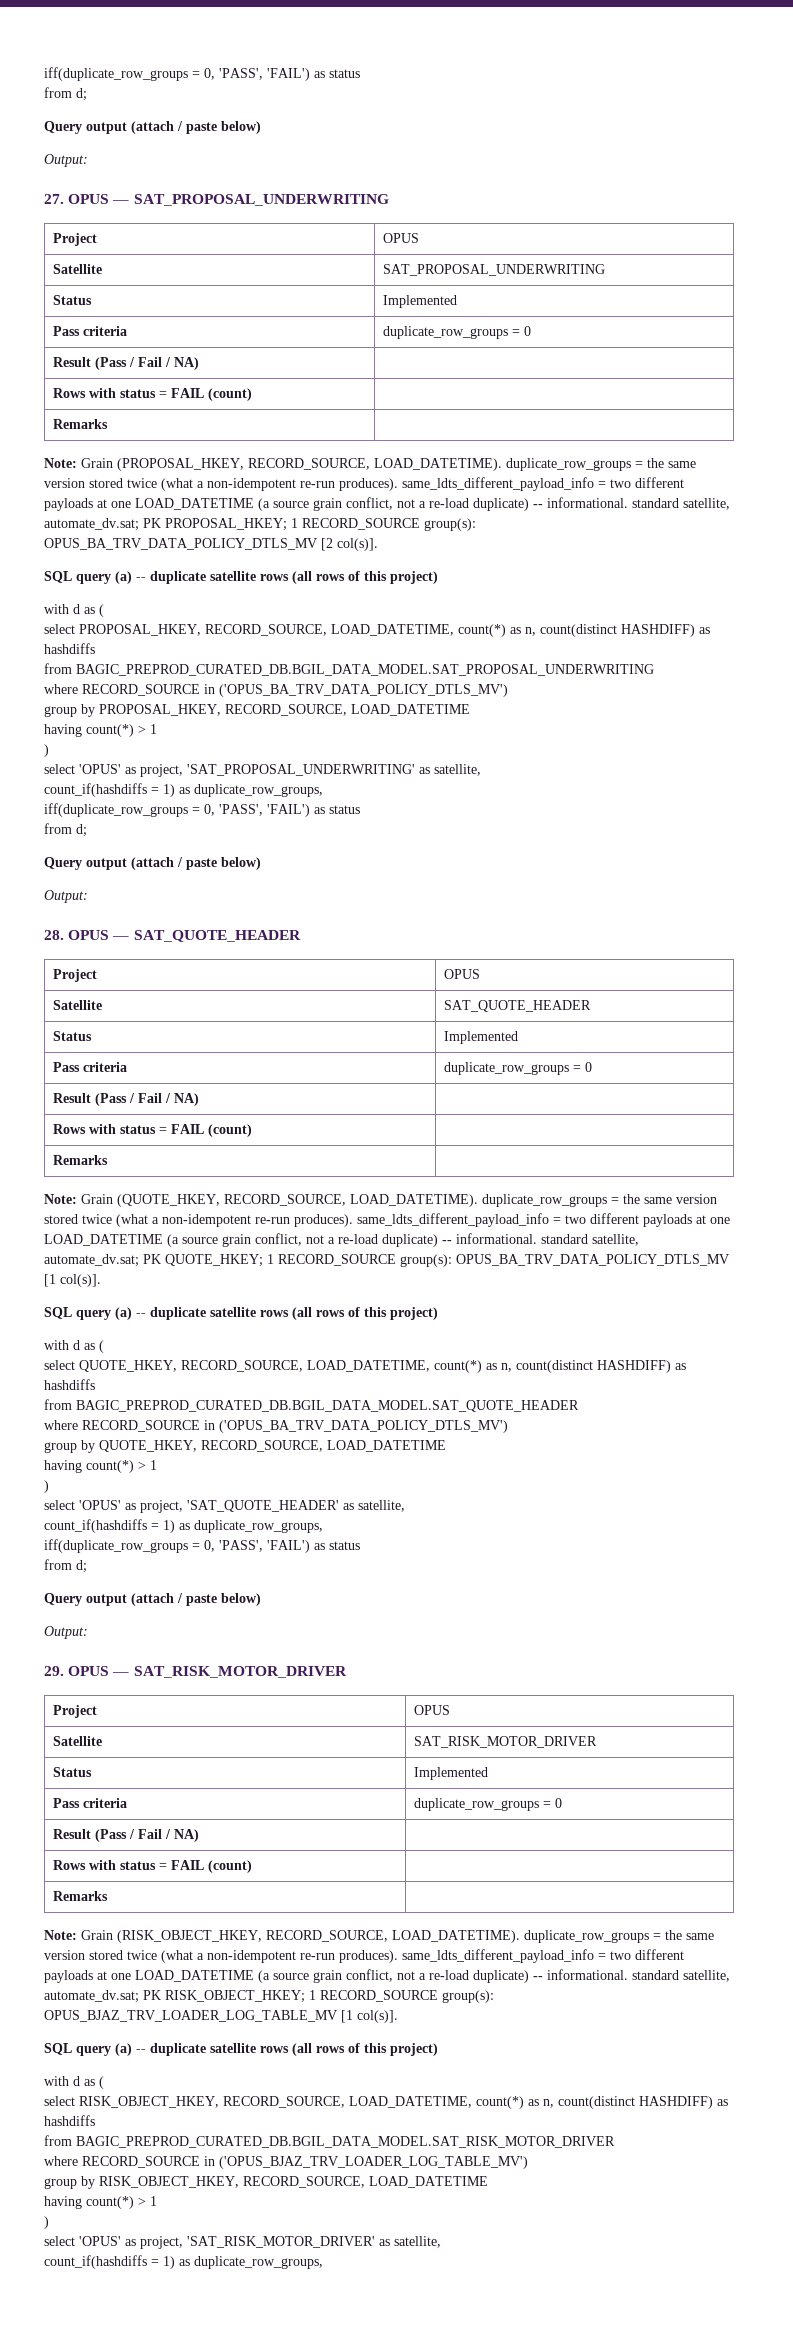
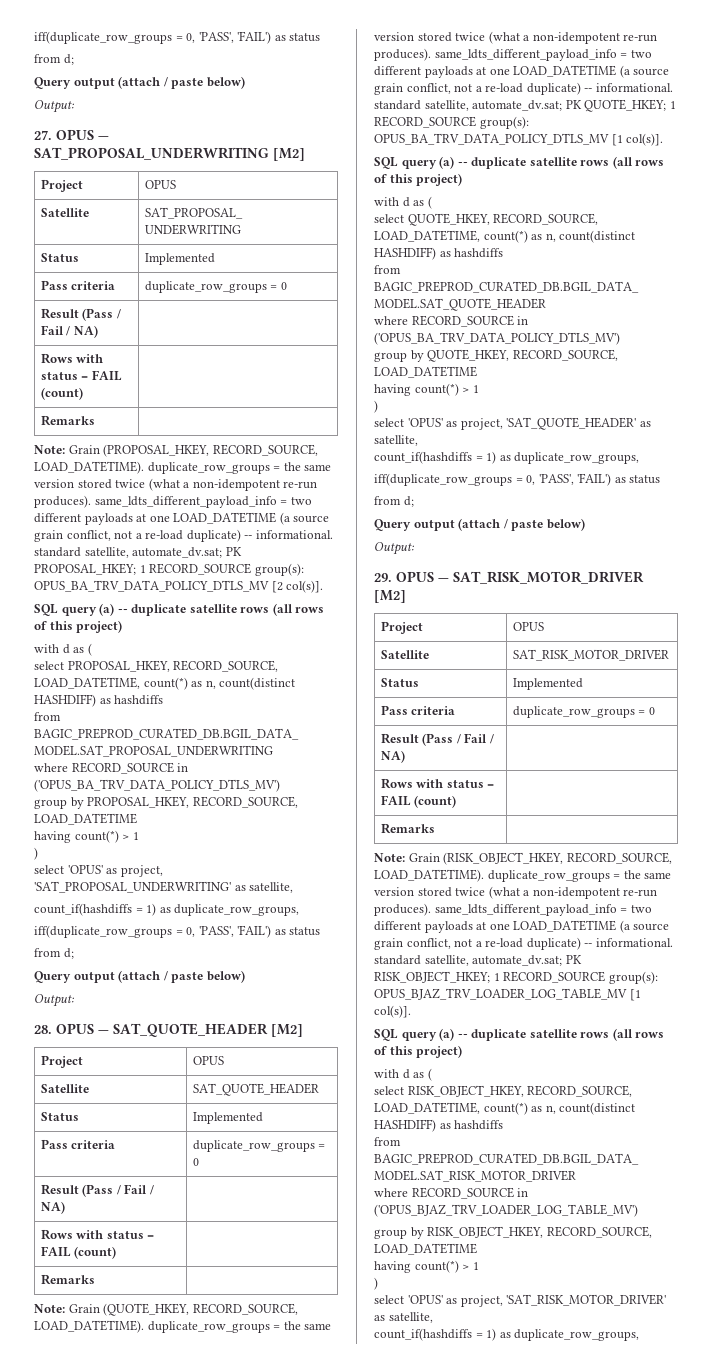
(389, 200) none -> [273,148,305,161] [M2]
(301, 936) none -> [271,1024,303,1037] [M2]
(347, 1672) none -> [374,590,406,603] [M2]

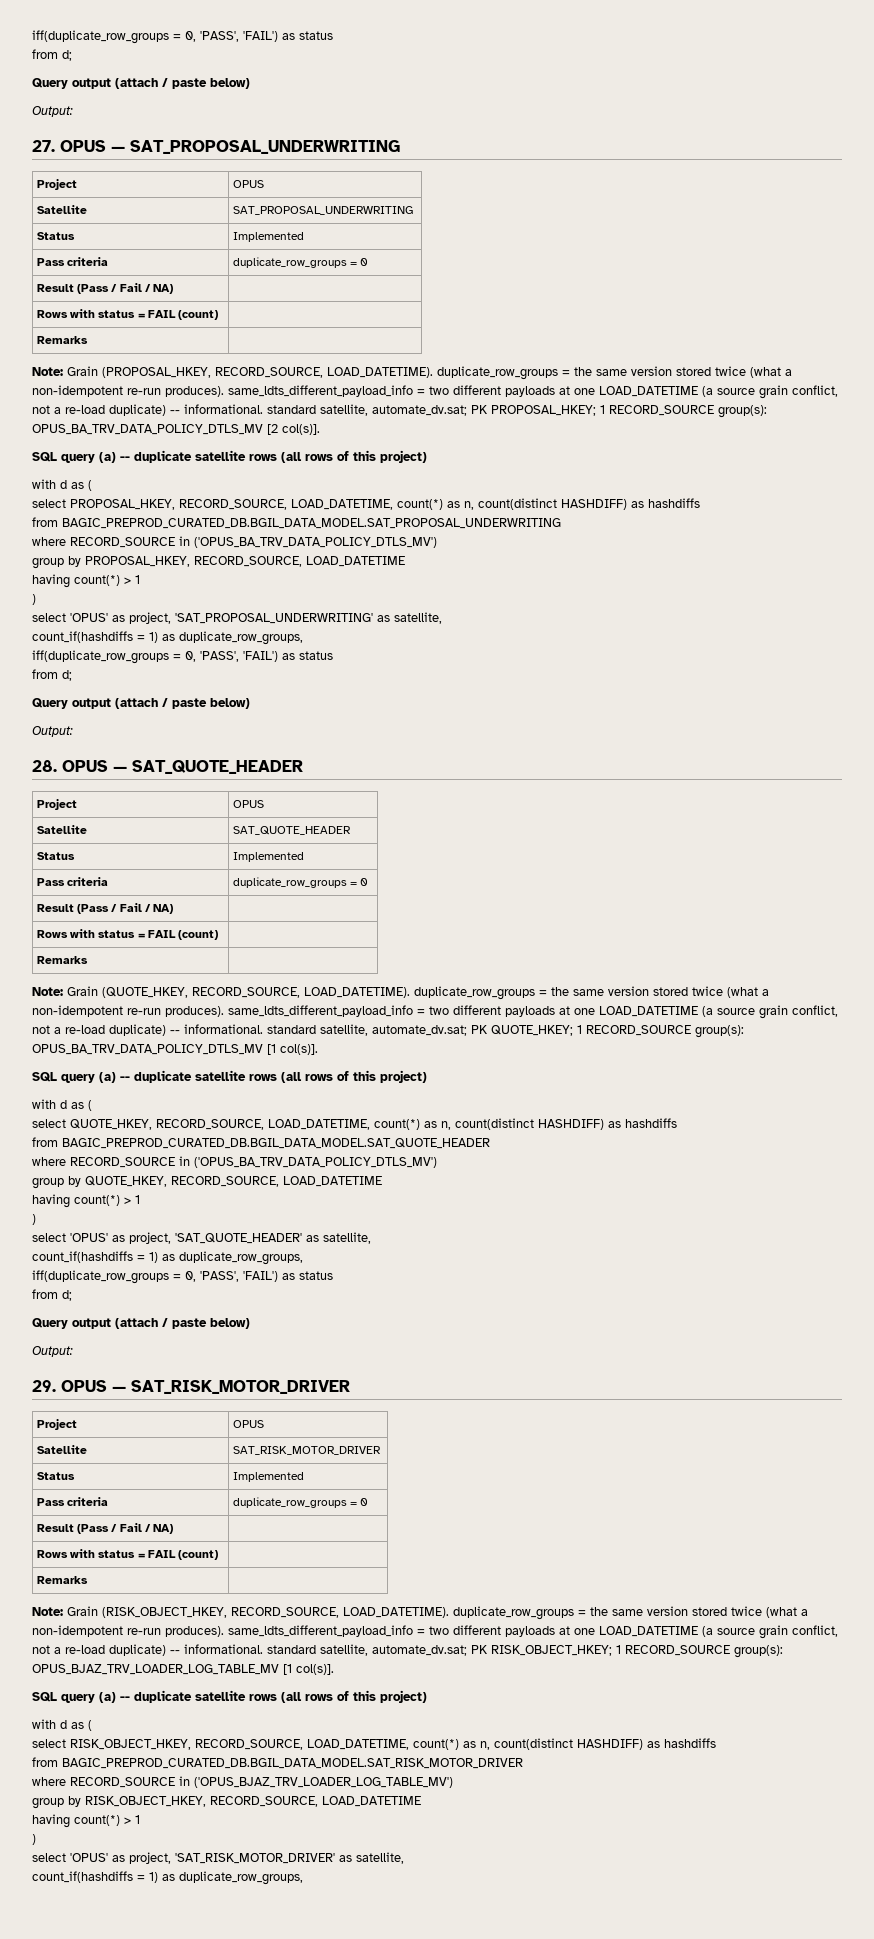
[273,148,305,161] [M2] -> (400, 147) none
[271,1024,303,1037] [M2] -> (303, 767) none
[374,590,406,603] [M2] -> (350, 1387) none

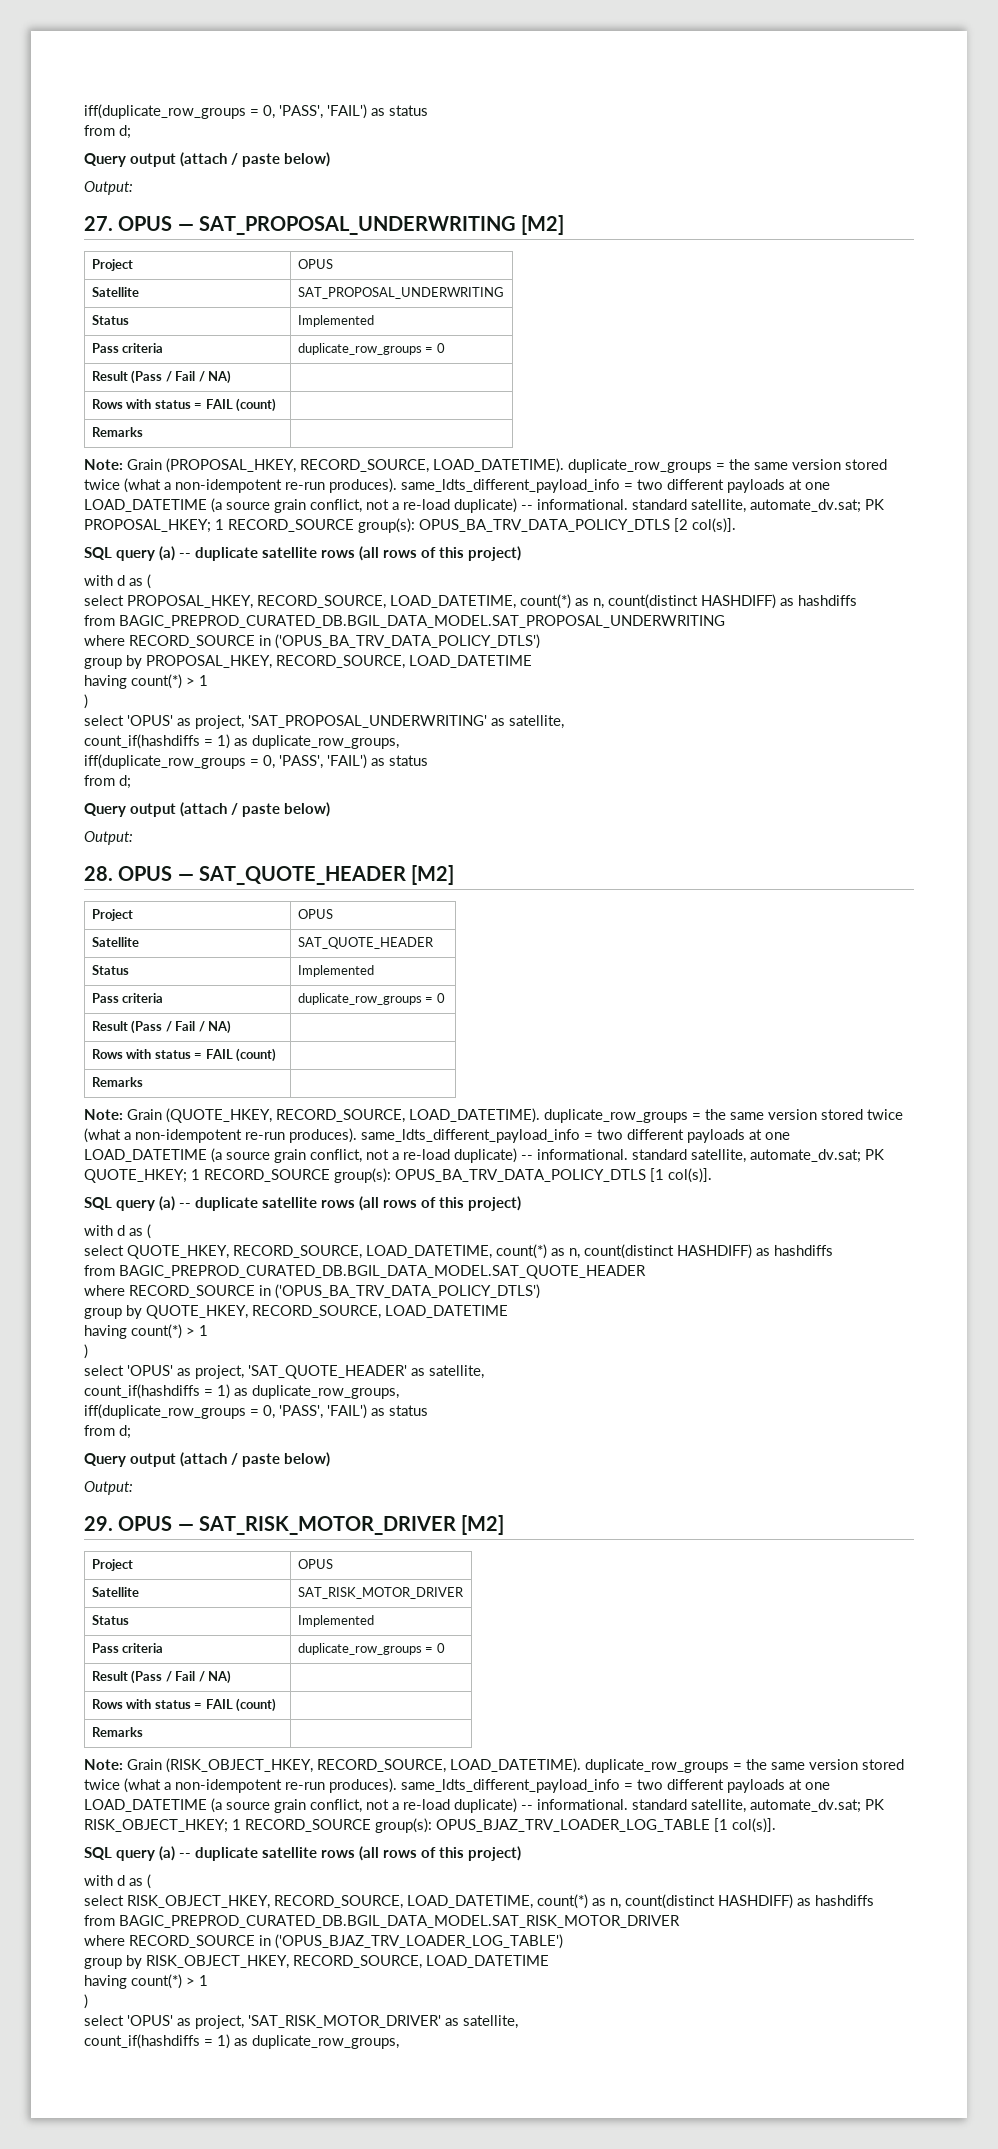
(400, 147) none -> [521,215,565,235] [M2]
[32,424,263,435] OPUS_BA_TRV_DATA_POLICY_DTLS_MV -> [419,519,670,532] OPUS_BA_TRV_DATA_POLICY_DTLS
[194,537,437,548] ('OPUS_BA_TRV_DATA_POLICY_DTLS_MV') -> [275,634,540,649] ('OPUS_BA_TRV_DATA_POLICY_DTLS')
(303, 767) none -> [411,865,455,885] [M2]
[32,1044,263,1055] OPUS_BA_TRV_DATA_POLICY_DTLS_MV -> [395,1169,646,1182] OPUS_BA_TRV_DATA_POLICY_DTLS
[194,1157,437,1168] ('OPUS_BA_TRV_DATA_POLICY_DTLS_MV') -> [275,1284,540,1299] ('OPUS_BA_TRV_DATA_POLICY_DTLS')
(350, 1387) none -> [461,1515,505,1535] [M2]
[32,1664,279,1675] OPUS_BJAZ_TRV_LOADER_LOG_TABLE_MV -> [436,1819,710,1832] OPUS_BJAZ_TRV_LOADER_LOG_TABLE
[194,1777,453,1788] ('OPUS_BJAZ_TRV_LOADER_LOG_TABLE_MV') -> [275,1934,563,1949] ('OPUS_BJAZ_TRV_LOADER_LOG_TABLE')

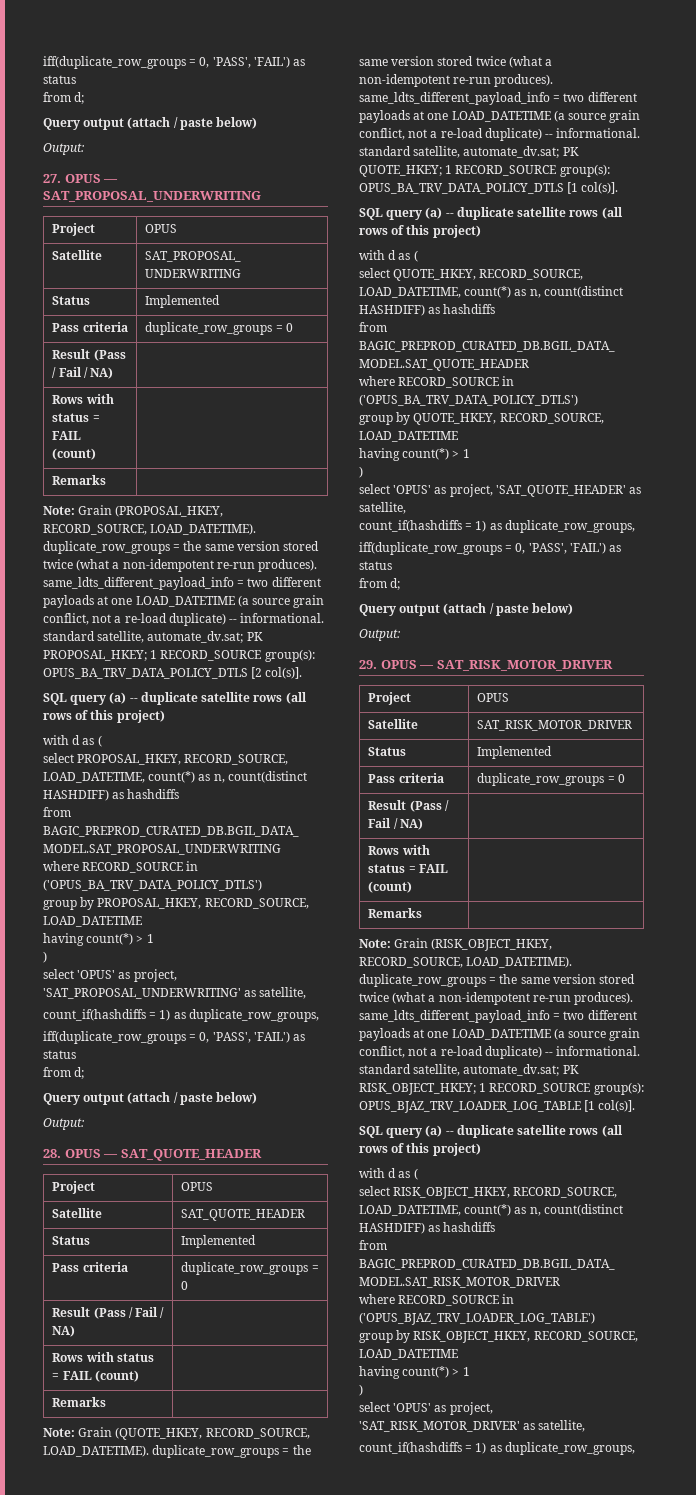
[521,215,565,235] [M2] -> (261, 196) none
[411,865,455,885] [M2] -> (262, 1155) none
[461,1515,505,1535] [M2] -> (613, 665) none

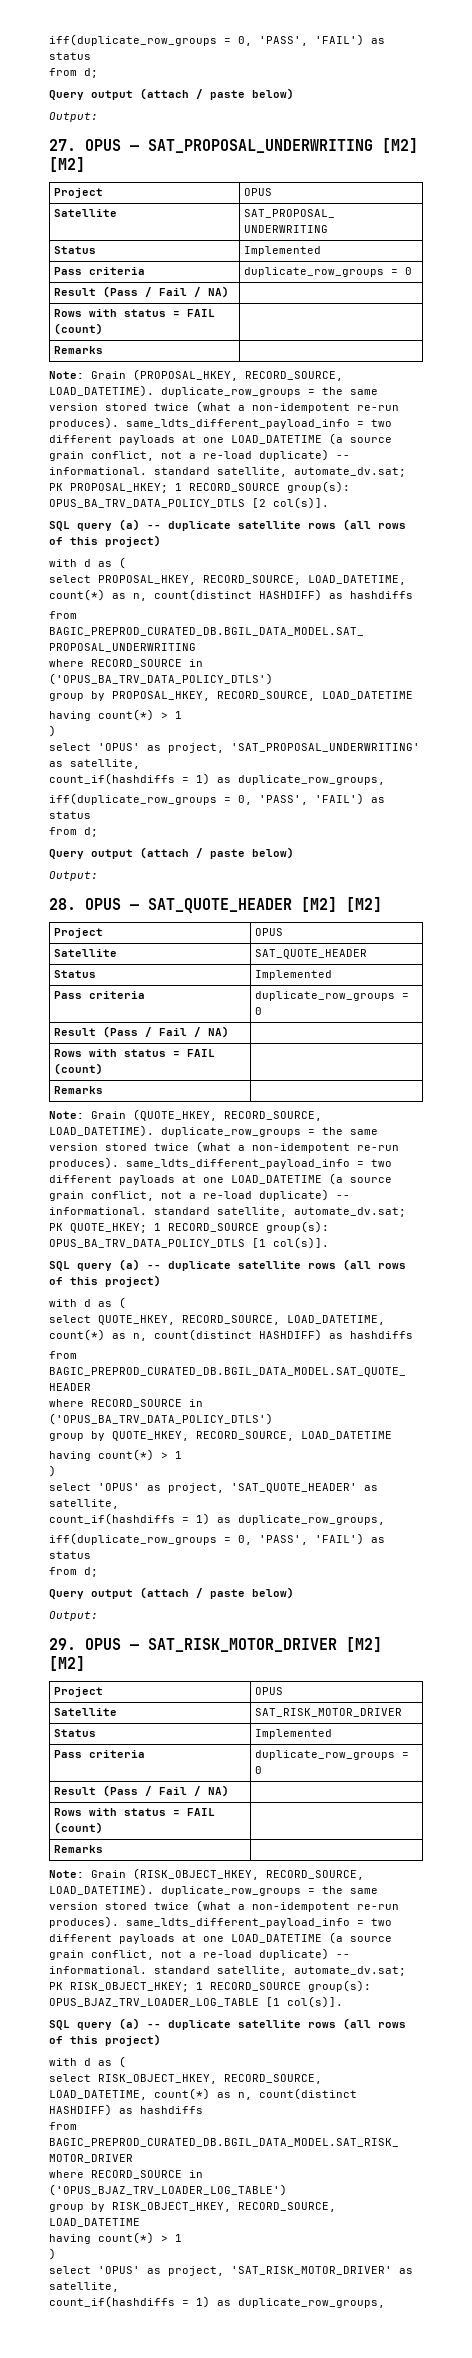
(261, 196) none -> [382,138,418,153] [49,157,85,172] [M2] [M2]
(262, 1155) none -> [301,897,382,912] [M2] [M2]
(613, 665) none -> [346,1637,382,1652] [49,1656,85,1671] [M2] [M2]

